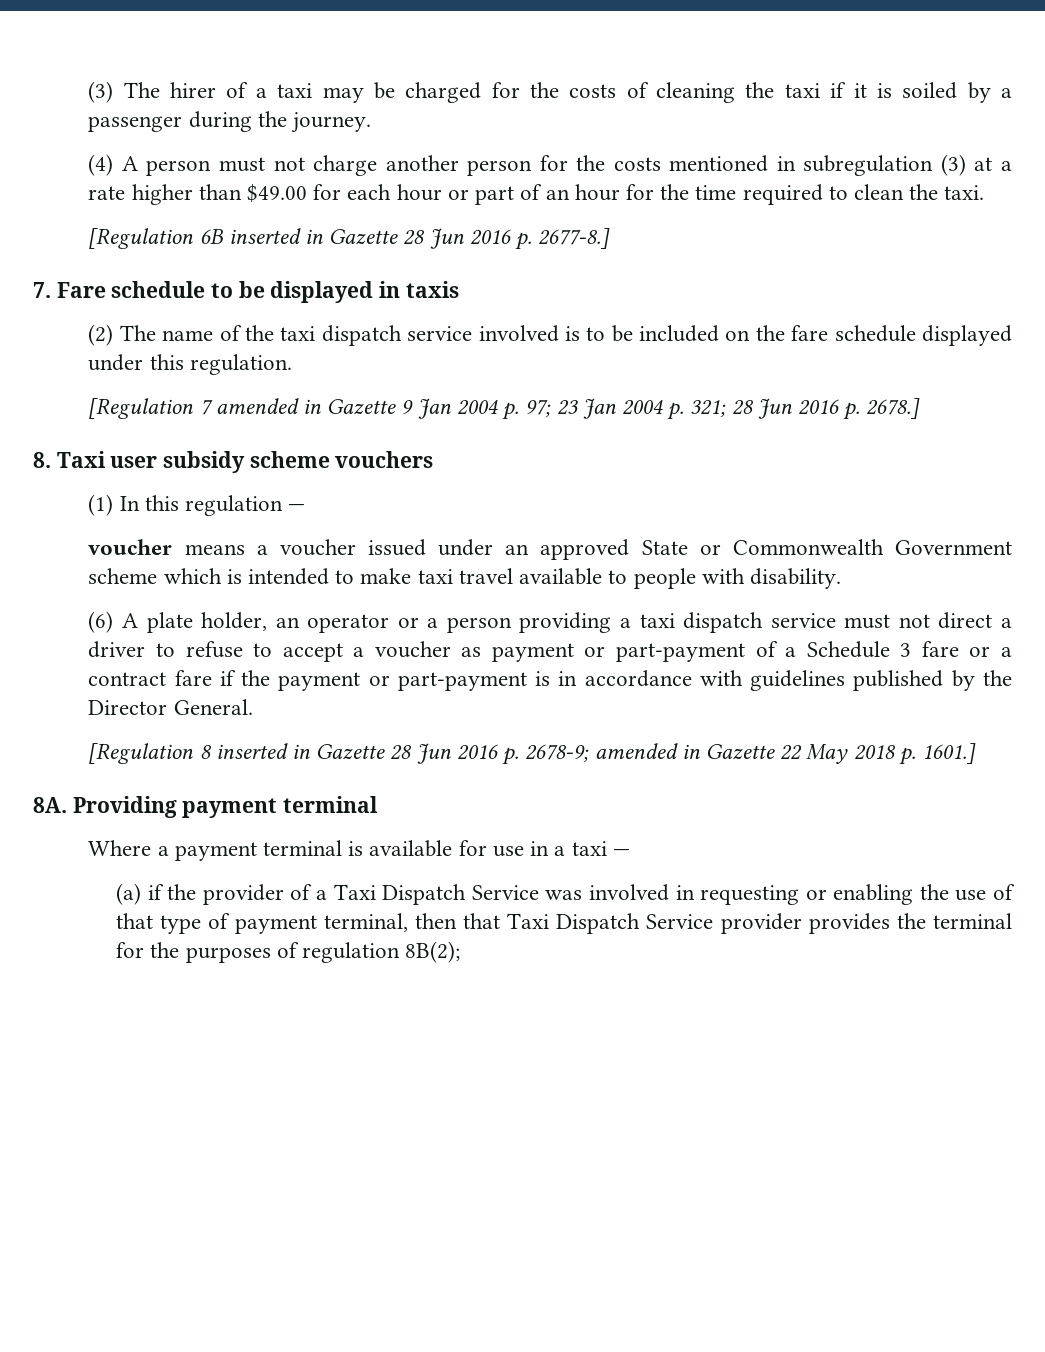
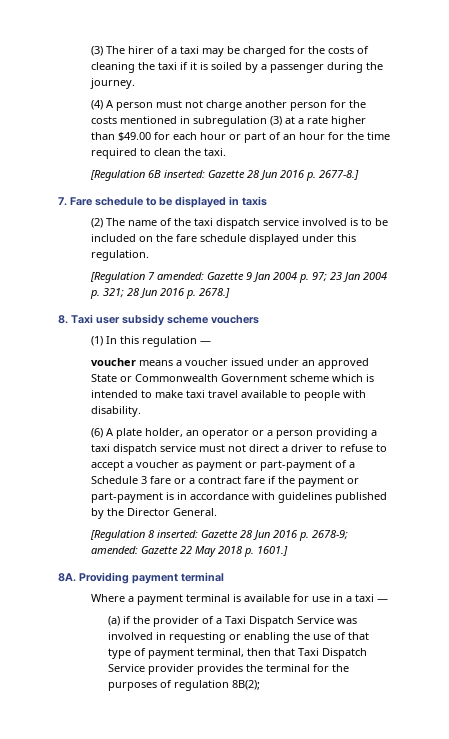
[228,228,324,244] inserted in -> [164,170,206,178] inserted:
[215,398,322,414] amended in -> [157,272,205,280] amended:
[215,743,311,759] inserted in -> [157,530,199,538] inserted:
[594,743,700,759] amended in -> [91,546,139,554] amended:

